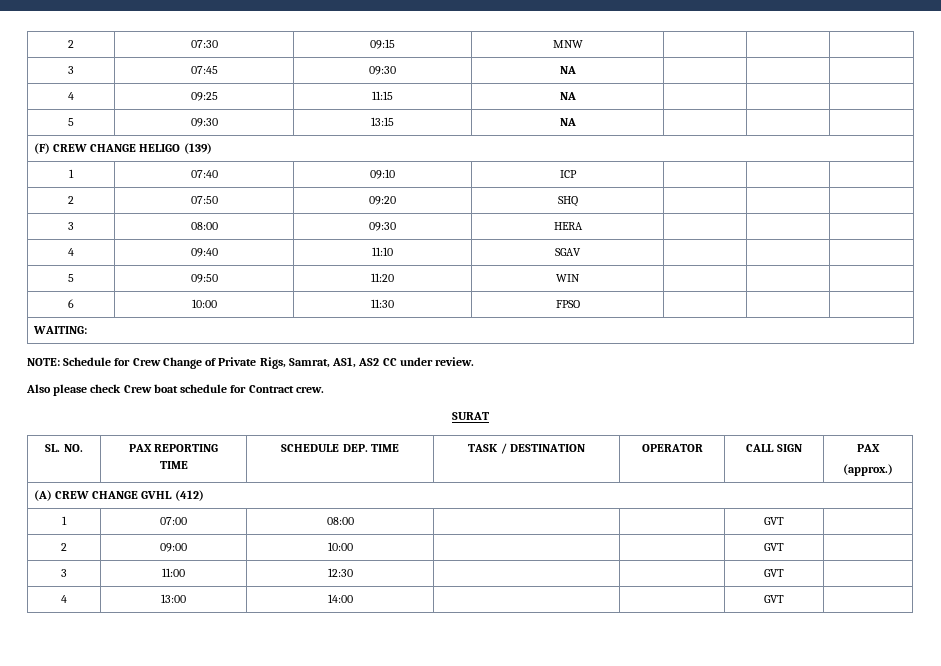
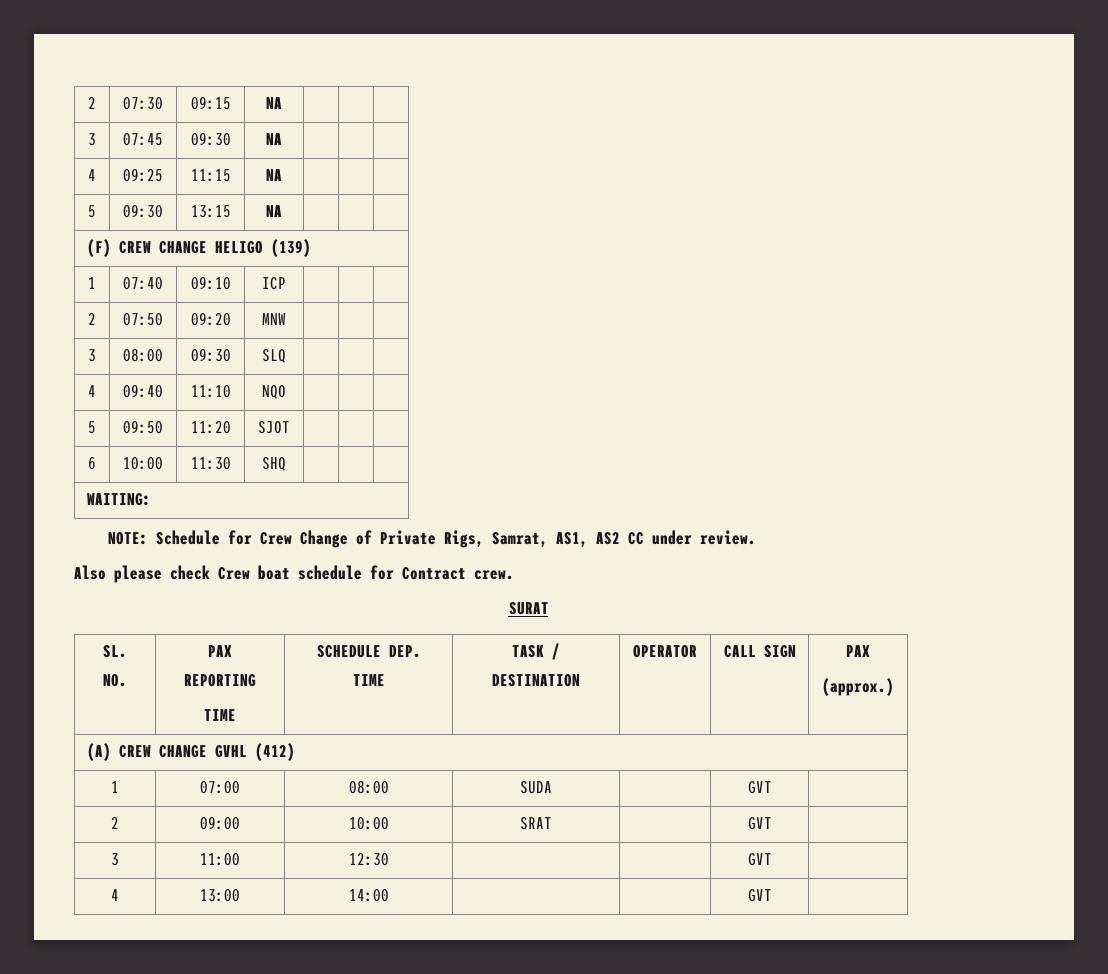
[552,40,583,48] MNW -> [266,97,282,109] NA
[557,196,578,207] SHQ -> [262,313,286,325] MNW
[553,222,583,230] HERA -> [262,349,286,363] SLQ
[555,248,581,256] SGAV -> [262,385,286,399] NQO
[556,274,580,282] WIN -> [258,421,290,434] SJOT
[555,300,580,308] FPSO -> [262,457,286,471] SHQ
(354, 521) none -> [520,781,552,794] SUDA
(353, 546) none -> [520,817,552,830] SRAT

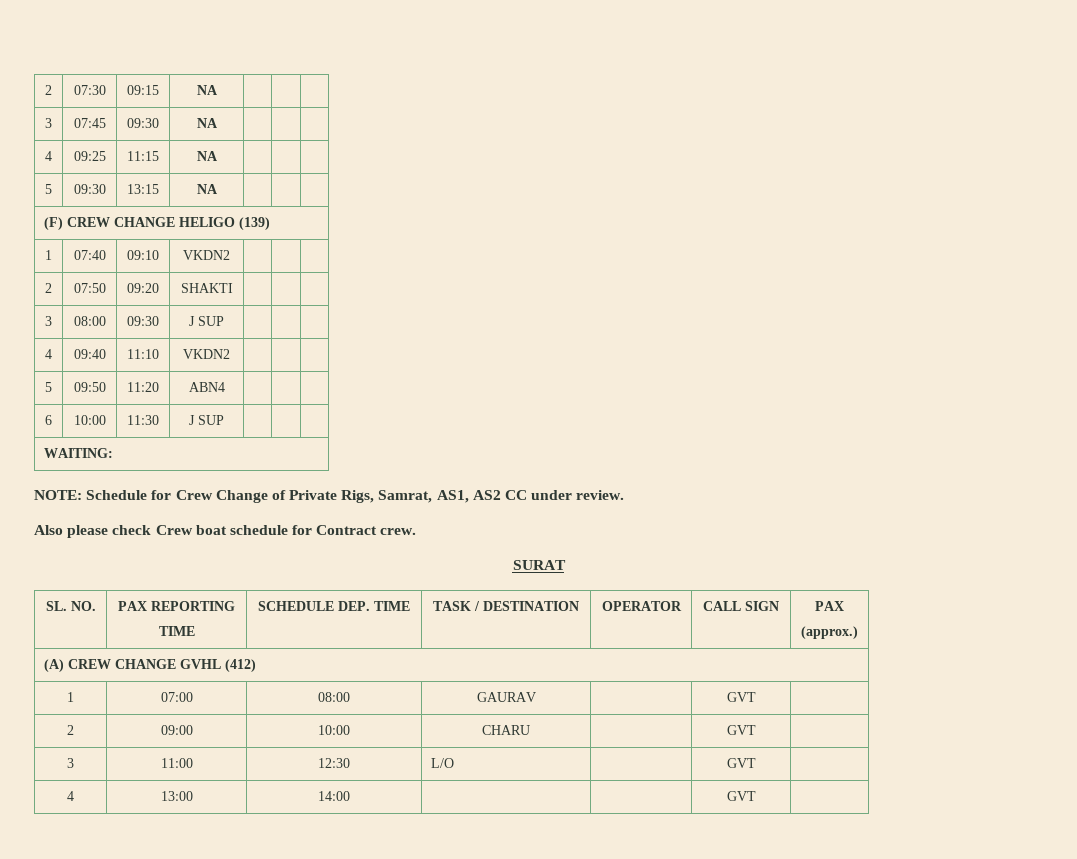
[262,277,286,290] ICP -> [183,250,230,260] VKDN2
[262,313,286,325] MNW -> [180,283,233,293] SHAKTI
[262,349,286,363] SLQ -> [189,316,224,326] J SUP
[262,385,286,399] NQO -> [183,349,230,359] VKDN2
[258,421,290,434] SJOT -> [188,382,225,392] ABN4
[262,457,286,471] SHQ -> [189,415,224,425] J SUP
[520,781,552,794] SUDA -> [476,692,536,702] GAURAV
[520,817,552,830] SRAT -> [482,725,530,735] CHARU
(389, 859) none -> [431,758,455,768] L/O

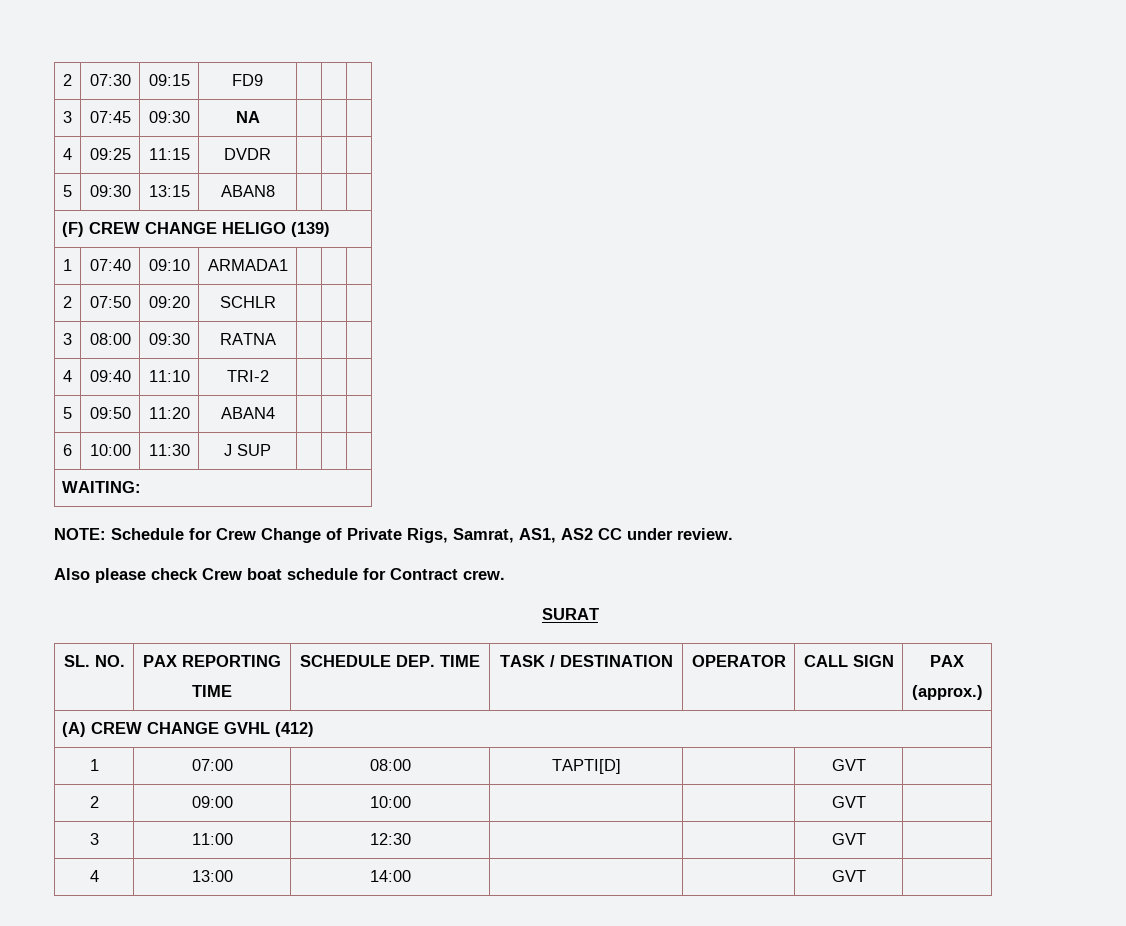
[196,85,218,95] NA -> [232,74,263,86] FD9
[196,151,218,161] NA -> [224,148,271,160] DVDR
[196,184,218,194] NA -> [220,185,275,197] ABAN8
[183,250,230,260] VKDN2 -> [207,259,288,271] ARMADA1
[180,283,233,293] SHAKTI -> [219,296,276,308] SCHLR
[189,316,224,326] J SUP -> [219,333,276,345] RATNA
[183,349,230,359] VKDN2 -> [226,370,269,382] TRI-2
[188,382,225,392] ABN4 -> [220,407,275,419] ABAN4
[476,692,536,702] GAURAV -> [551,759,621,774] TAPTI[D]
[482,725,530,735] CHARU -> (411, 802) none
[431,758,455,768] L/O -> (411, 839) none

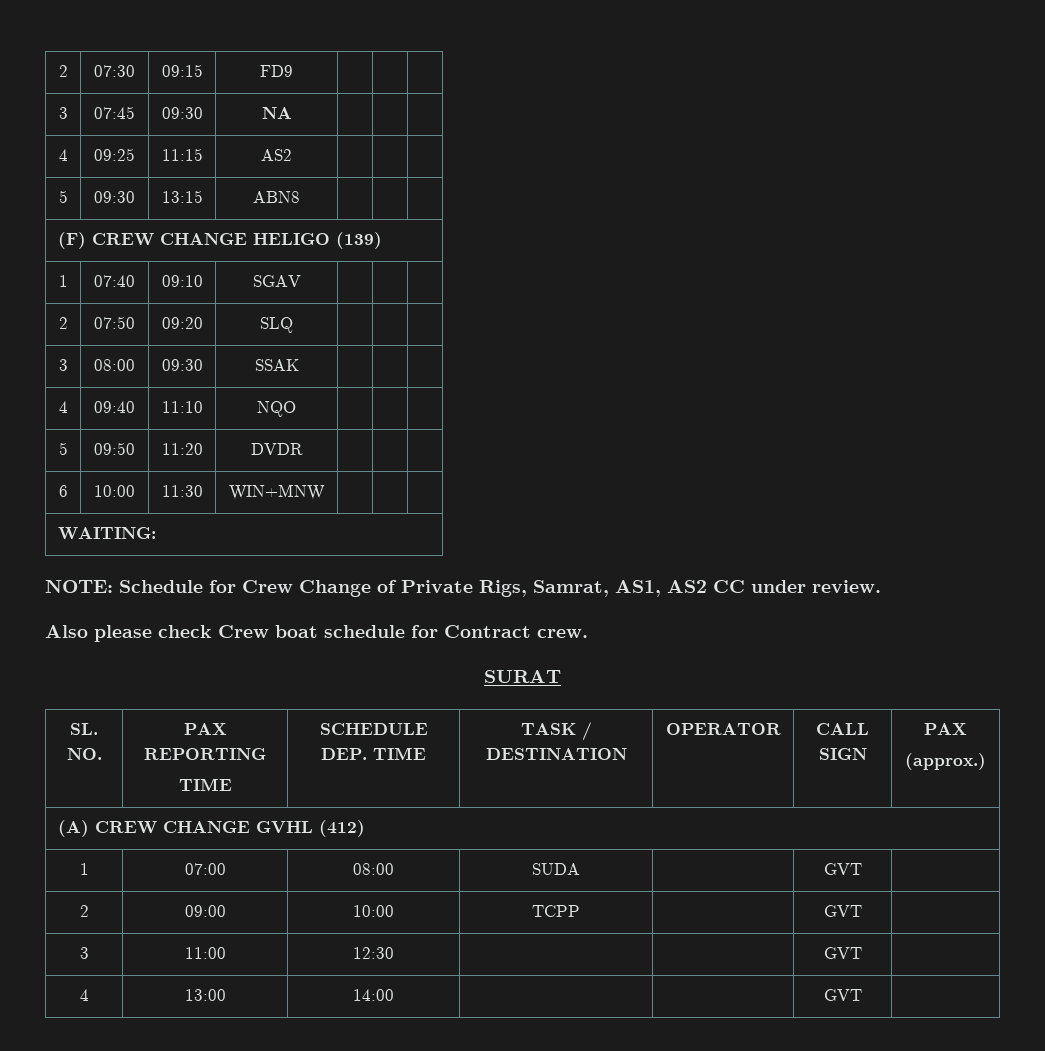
[224,148,271,160] DVDR -> [261,149,292,161] AS2
[220,185,275,197] ABAN8 -> [253,191,300,203] ABN8
[207,259,288,271] ARMADA1 -> [252,275,301,287] SGAV
[219,296,276,308] SCHLR -> [260,317,293,333] SLQ
[219,333,276,345] RATNA -> [254,359,299,371] SSAK
[226,370,269,382] TRI-2 -> [257,401,296,417] NQO
[220,407,275,419] ABAN4 -> [250,443,303,455] DVDR
[224,444,271,456] J SUP -> [229,484,325,500] WIN+MNW
[551,759,621,774] TAPTI[D] -> [532,863,580,875] SUDA
(411, 802) none -> [532,905,580,917] TCPP

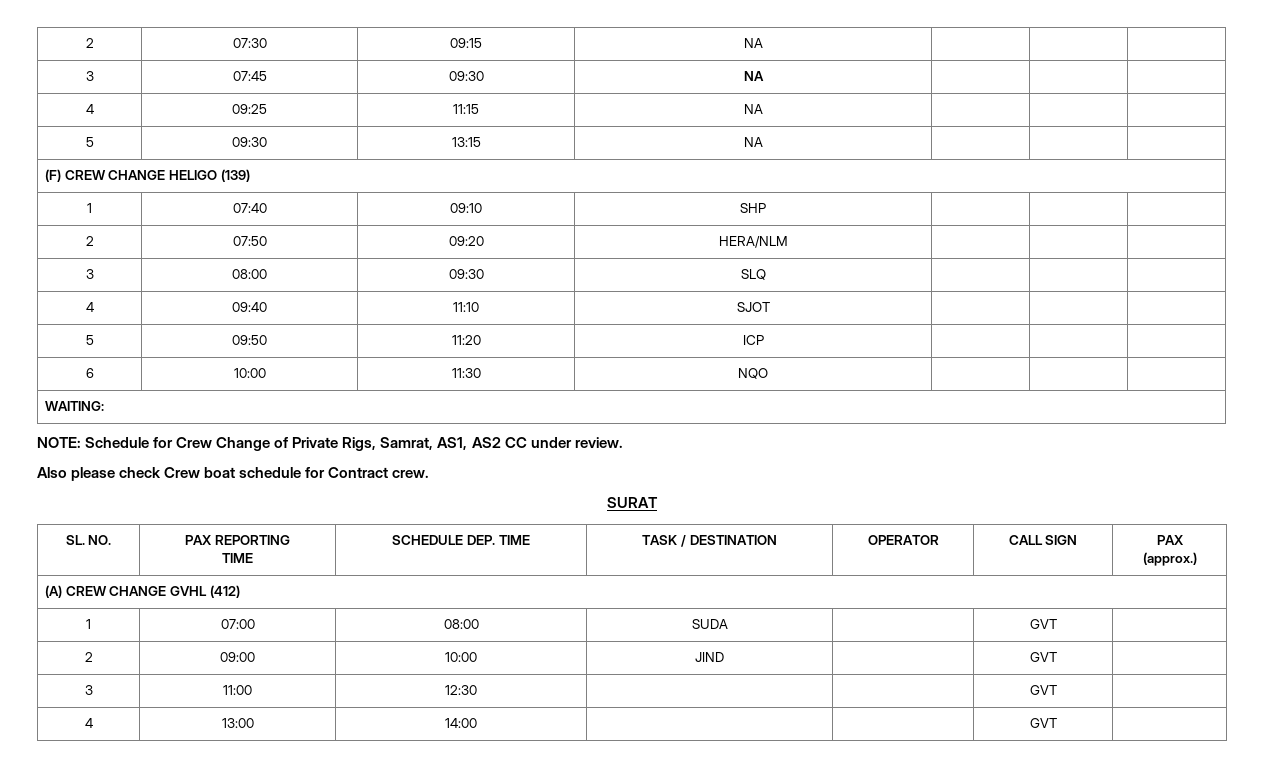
[260,65,293,77] FD9 -> [743,38,763,48] NA
[261,149,292,161] AS2 -> [743,104,763,114] NA
[253,191,300,203] ABN8 -> [743,137,763,147] NA
[252,275,301,287] SGAV -> [740,203,766,213] SHP
[260,317,293,333] SLQ -> [718,236,788,248] HERA/NLM
[254,359,299,371] SSAK -> [740,269,766,280] SLQ
[257,401,296,417] NQO -> [736,302,770,312] SJOT
[250,443,303,455] DVDR -> [742,335,764,345] ICP
[229,484,325,500] WIN+MNW -> [738,368,768,379] NQO
[532,905,580,917] TCPP -> [695,652,724,662] JIND

